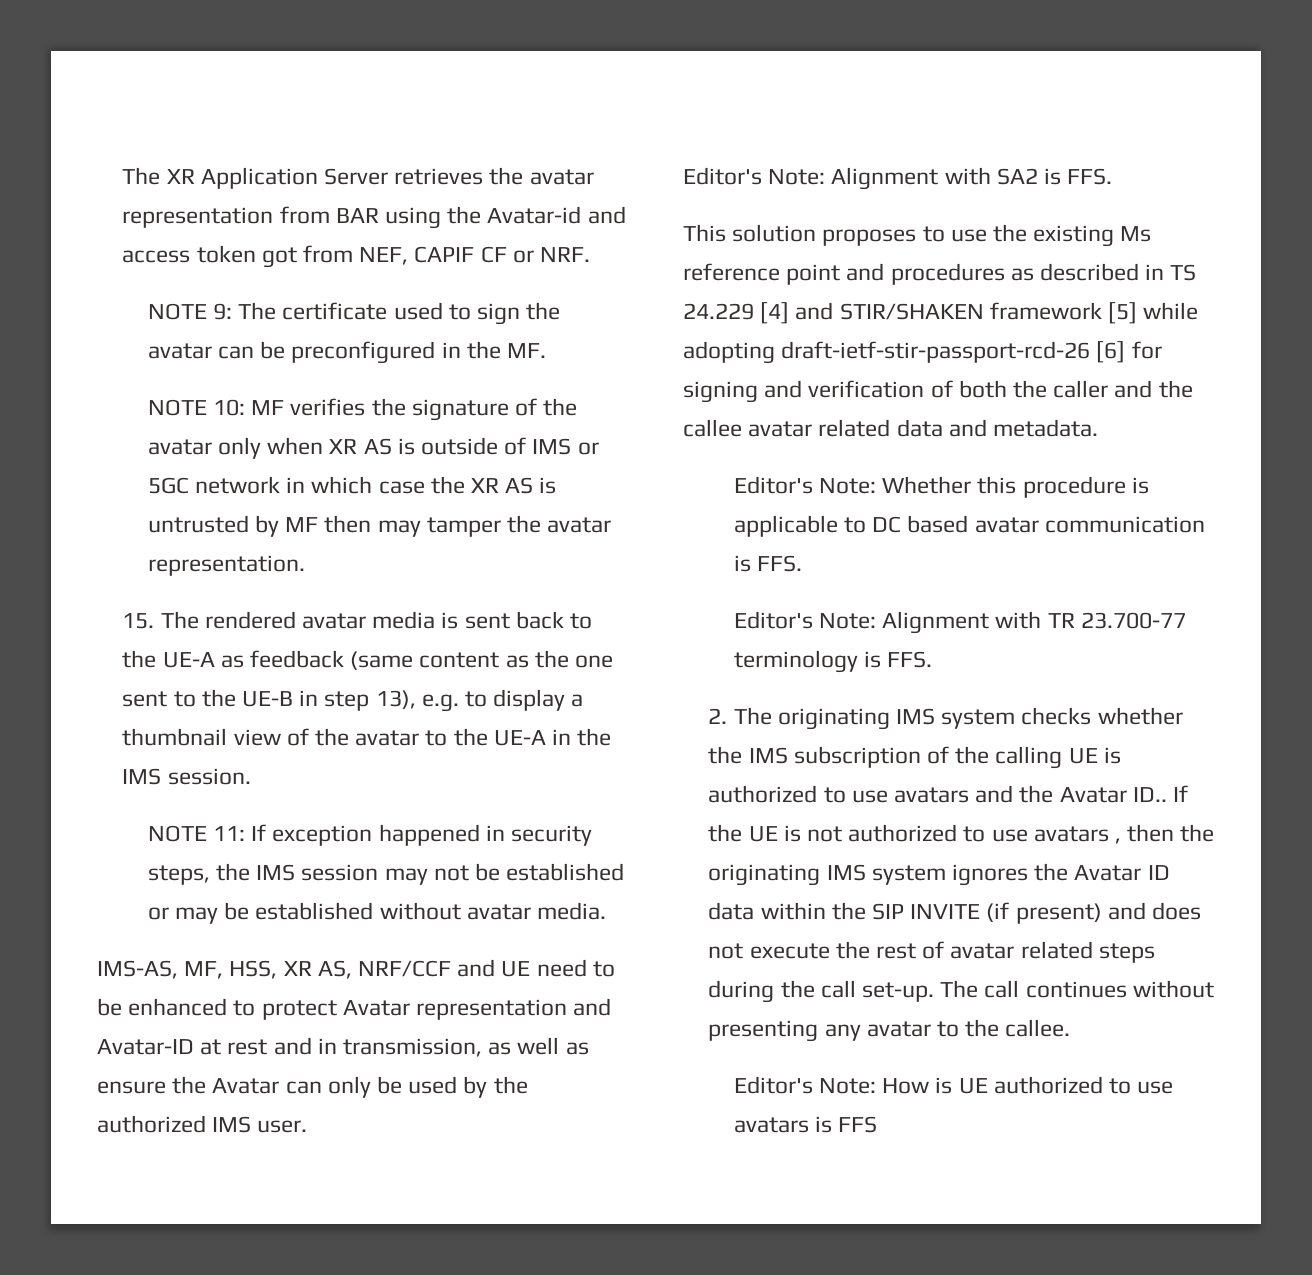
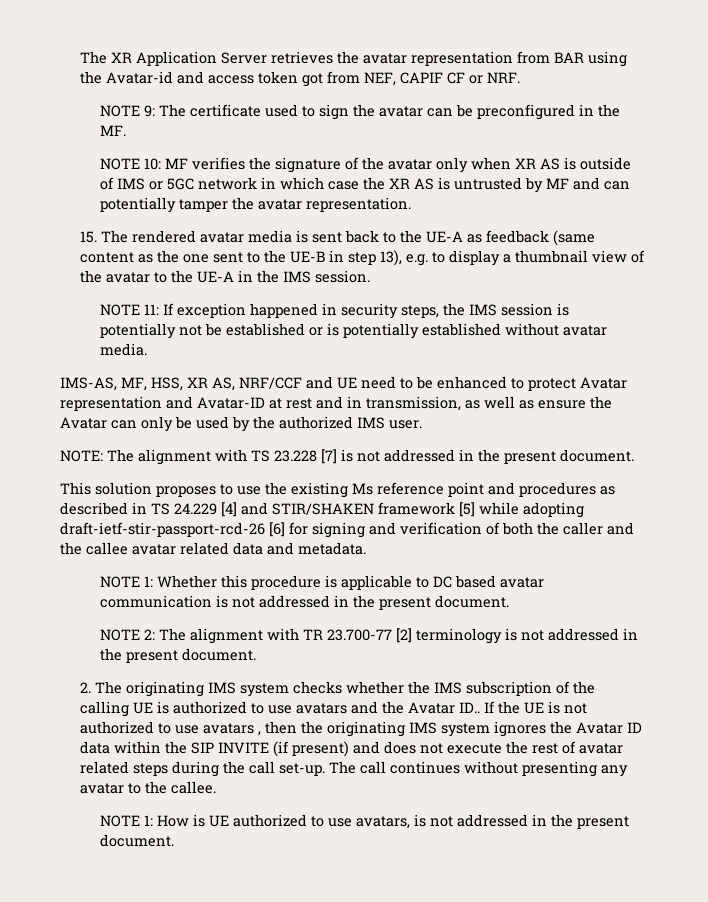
[324,515,421,537] then may -> [573,177,631,190] [100,197,177,213] and can potentially
[384,868,428,885] may -> [557,303,570,316] [100,323,177,339] is potentially
[174,902,250,924] may be -> [327,323,420,339] is potentially
[683,167,1113,190] Editor's Note: Alignment with SA2 is FFS. -> [60,449,634,465] NOTE: The alignment with TS 23.228 [7] is not addressed in the present document.
[733,476,876,494] Editor's Note: -> [100,576,154,588] NOTE 1:
[756,555,802,572] [733,611,990,634] FFS. // Editor's Note: Alignment -> [232,595,510,610] [100,628,264,644] not addressed in the present document. // NOTE 2: The alignment
(1186, 620) none -> [396,628,413,643] [2]
[887,651,933,668] FFS. -> [521,628,639,641] [100,648,257,663] not addressed in the present document.
[733,1076,876,1094] Editor's Note: -> [100,815,154,827] NOTE 1:
[733,1116,878,1133] avatars is FFS -> [356,814,630,829] [100,834,175,847] avatars, is not addressed in the present document.

